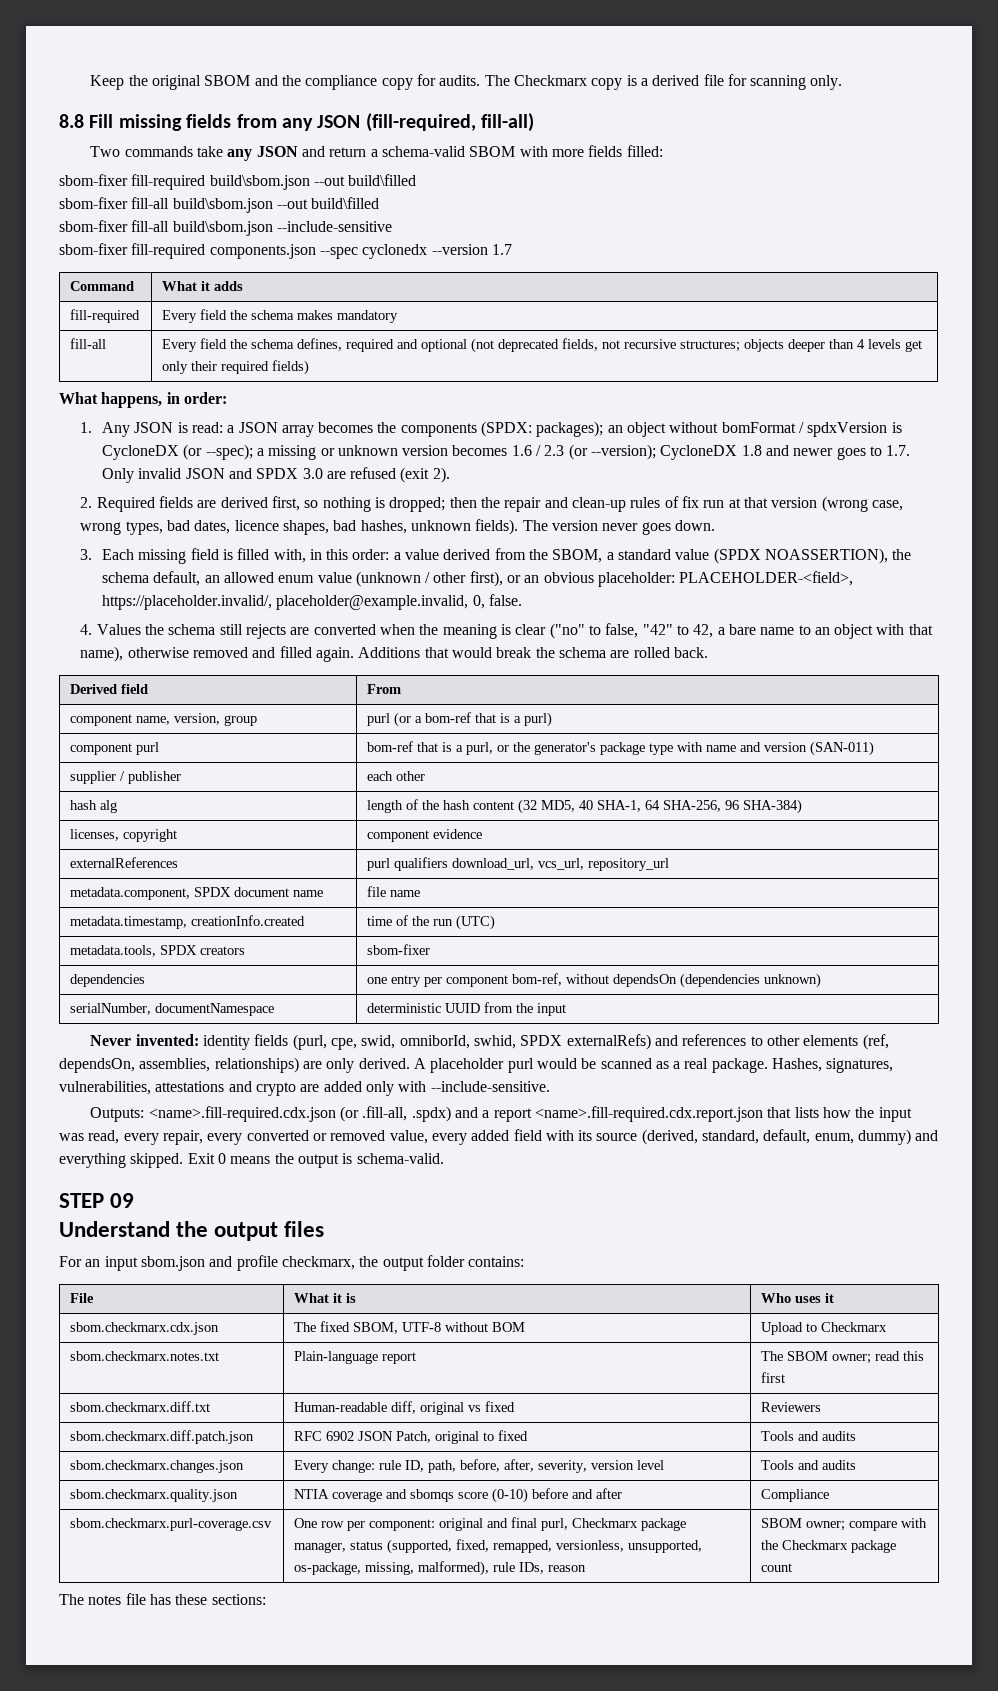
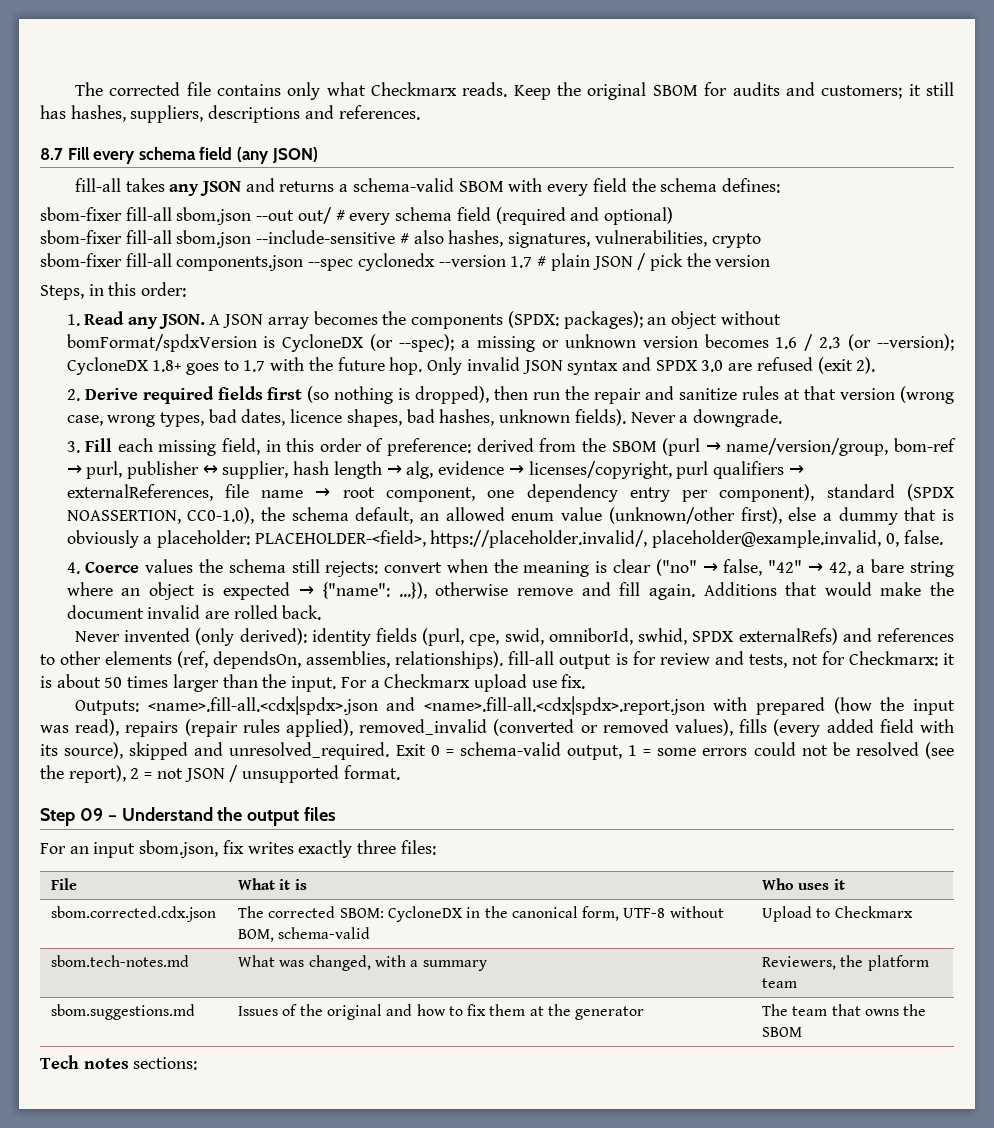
[90,74,843,90] [59,113,535,132] [90,146,224,157] Keep the original SBOM and the compliance copy for audits. The Checkmarx copy is a derived file for scanning only. // 8.8 Fill missing fields from any JSON (fill-required, fill-all) // Two commands take -> [74,82,955,100] [40,105,420,123] [40,147,318,164] [74,178,165,192] The corrected file contains only what Checkmarx reads. Keep the original SBOM for audits and customers; it still has hashes, suppliers, descriptions and references. // 8.7 Fill every schema field (any JSON) // fill-all takes
[329,147,367,157] return -> [279,181,335,192] returns
[551,145,663,157] [59,174,417,190] [59,197,380,213] [59,220,273,236] more fields filled: // sbom-fixer fill-required build\sbom.json --out build\filled // sbom-fixer fill-all build\sbom.json --out build\filled // sbom-fixer fill-all build\sbom.json -> [547,178,781,196] [40,207,673,225] [40,230,252,248] every field the schema defines: // sbom-fixer fill-all sbom.json --out out/ # every schema field (required and optional) // sbom-fixer fill-all sbom.json
[59,243,206,259] // sbom-fixer fill-required -> [399,230,761,248] [40,253,172,267] # also hashes, signatures, vulnerabilities, crypto // sbom-fixer fill-all
[70,281,135,291] [162,281,244,291] [70,309,141,323] [162,309,399,323] [70,338,107,349] [162,338,923,353] [162,360,310,375] [59,392,227,408] [80,422,235,437] // Command | What it adds // fill-required | Every field the schema makes mandatory // fill-all | Every field the schema defines, required and optional (not deprecated fields, not recursive structures; objects deeper than 4 levels get only their required fields) // What happens, in order: // 1. Any JSON is read: a -> [537,253,771,271] [40,282,187,300] [66,311,221,329] # plain JSON / pick the version // Steps, in this order: // 1. Read any JSON. A
[721,422,888,437] bomFormat / spdxVersion -> [66,334,257,352] bomFormat/spdxVersion
[741,445,911,460] 1.8 and newer goes to 1.7. -> [152,357,423,375] 1.8+ goes to 1.7 with the future hop.
(225, 473) none -> [567,360,619,375] syntax
[96,496,725,512] Required fields are derived first, so nothing is dropped; then the repair and clean-up rules of fix run -> [84,386,780,404] Derive required fields first (so nothing is dropped), then run the repair and sanitize rules
[522,520,715,535] [80,548,888,564] The version never goes down. // 3. Each missing field is filled with, in this order: a value derived from the SBOM, a standard value (SPDX NOASSERTION), -> [630,409,783,427] [66,438,957,456] [66,461,804,479] [66,484,955,502] [66,507,255,524] Never a downgrade. // 3. Fill each missing field, in this order of preference: derived from the SBOM (purl → name/version/group, bom-ref → purl, publisher ↔ supplier, hash length → alg, evidence → licenses/copyright, purl qualifiers → externalReferences, file name → root component, one dependency entry per component), standard (SPDX NOASSERTION, CC0-1.0),
[355,571,594,587] (unknown / other first), or an obvious -> [608,507,955,525] [66,530,153,548] (unknown/other first), else a dummy that is obviously a
[96,624,141,635] Values -> [85,559,194,573] Coerce values
[246,624,376,639] rejects are converted -> [325,561,443,577] rejects: convert
[588,625,601,635] to -> [702,563,718,573] →
[676,625,689,635] to -> [807,563,823,573] →
[760,624,933,639] [80,646,708,662] [70,684,149,694] [367,684,402,694] [70,713,258,726] [367,712,553,727] [70,742,160,755] [367,741,875,756] [70,771,182,784] [367,771,426,781] [70,800,118,813] [367,799,803,814] [70,829,178,842] [367,829,483,842] [70,857,179,868] [367,857,670,871] [70,887,324,900] [367,886,421,897] [70,915,306,929] [367,915,496,930] [70,945,246,957] [367,944,431,955] [70,974,146,987] [367,973,822,988] [70,1003,275,1016] [367,1002,567,1016] [90,1034,199,1046] name to an object with that name), otherwise removed and filled again. Additions that would break the schema are rolled back. // Derived field | From // component name, version, group | purl (or a bom-ref that is a purl) // component purl | bom-ref that is a purl, or the generator's package type with name and version (SAN-011) // supplier / publisher | each other // hash alg | length of the hash content (32 MD5, 40 SHA-1, 64 SHA-256, 96 SHA-384) // licenses, copyright | component evidence // externalReferences | purl qualifiers download_url, vcs_url, repository_url // metadata.component, SPDX document name | file name // metadata.timestamp, creationInfo.created | time of the run (UTC) // metadata.tools, SPDX creators | sbom-fixer // dependencies | one entry per component bom-ref, without dependsOn (dependencies unknown) // serialNumber, documentNamespace | deterministic UUID from the input // Never invented: -> [910,561,955,577] [66,582,955,600] [66,605,322,620] [74,628,307,646] string where an object is expected → {"name": ...}), otherwise remove and fill again. Additions that would make the document invalid are rolled back. // Never invented (only derived):
[214,1057,894,1073] [59,1081,550,1096] [90,1106,912,1122] [59,1129,939,1145] [59,1153,444,1168] [59,1193,104,1208] relationships) are only derived. A placeholder purl would be scanned as a real package. Hashes, signatures, vulnerabilities, attestations and crypto are added only with --include-sensitive. // Outputs: <name>.fill-required.cdx.json (or .fill-all, .spdx) and a report <name>.fill-required.cdx.report.json that lists how the input was read, every repair, every converted or removed value, every added field with its source (derived, standard, default, enum, dummy) and everything skipped. Exit 0 means the output is schema-valid. // STEP -> [395,651,955,669] [40,674,586,692] [74,696,955,715] [40,719,955,737] [40,742,954,760] [40,765,400,783] [40,808,75,826] relationships). fill-all output is for review and tests, not for Checkmarx: it is about 50 times larger than the input. For a Checkmarx upload use fix. // Outputs: <name>.fill-all.<cdx|spdx>.json and <name>.fill-all.<cdx|spdx>.report.json with prepared (how the input was read), repairs (repair rules applied), removed_invalid (converted or removed values), fills (every added field with its source), skipped and unresolved_required. Exit 0 = schema-valid output, 1 = some errors could not be resolved (see the report), 2 = not JSON / unsupported format. // Step
(135, 1200) // -> [107,815,117,821] –
[140,1255,525,1271] sbom.json and profile checkmarx, the output folder contains: -> [139,840,436,858] sbom.json, fix writes exactly three files:
[70,1322,220,1335] [294,1321,526,1334] [761,1322,888,1335] [70,1351,220,1361] [294,1351,417,1364] [761,1351,925,1364] [761,1372,786,1383] [70,1401,211,1412] [294,1401,516,1415] [761,1402,822,1412] [70,1430,255,1444] [294,1430,529,1444] [761,1431,857,1441] [70,1460,245,1473] [294,1459,665,1473] [761,1460,857,1470] [70,1489,239,1502] [294,1488,623,1503] [761,1489,830,1502] [70,1518,273,1531] [294,1517,687,1531] [294,1539,703,1554] [294,1561,587,1576] [761,1518,928,1531] [761,1540,897,1553] [761,1563,793,1572] [59,1593,208,1605] sbom.checkmarx.cdx.json | The fixed SBOM, UTF-8 without BOM | Upload to Checkmarx // sbom.checkmarx.notes.txt | Plain-language report | The SBOM owner; read this first // sbom.checkmarx.diff.txt | Human-readable diff, original vs fixed | Reviewers // sbom.checkmarx.diff.patch.json | RFC 6902 JSON Patch, original to fixed | Tools and audits // sbom.checkmarx.changes.json | Every change: rule ID, path, before, after, severity, version level | Tools and audits // sbom.checkmarx.quality.json | NTIA coverage and sbomqs score (0-10) before and after | Compliance // sbom.checkmarx.purl-coverage.csv | One row per component: original and final purl, Checkmarx package manager, status (supported, fixed, remapped, versionless, unsupported, os-package, missing, malformed), rule IDs, reason | SBOM owner; compare with the Checkmarx package count // The notes file has these -> [50,906,216,922] [237,906,724,922] [237,927,371,942] [761,906,913,922] [50,955,189,967] [237,955,487,971] [761,955,929,971] [761,978,797,988] [50,1004,195,1020] [237,1004,645,1020] [761,1004,927,1016] [761,1027,802,1037] [40,1055,129,1069] sbom.corrected.cdx.json | The corrected SBOM: CycloneDX in the canonical form, UTF-8 without BOM, schema-valid | Upload to Checkmarx // sbom.tech-notes.md | What was changed, with a summary | Reviewers, the platform team // sbom.suggestions.md | Issues of the original and how to fix them at the generator | The team that owns the SBOM // Tech notes

